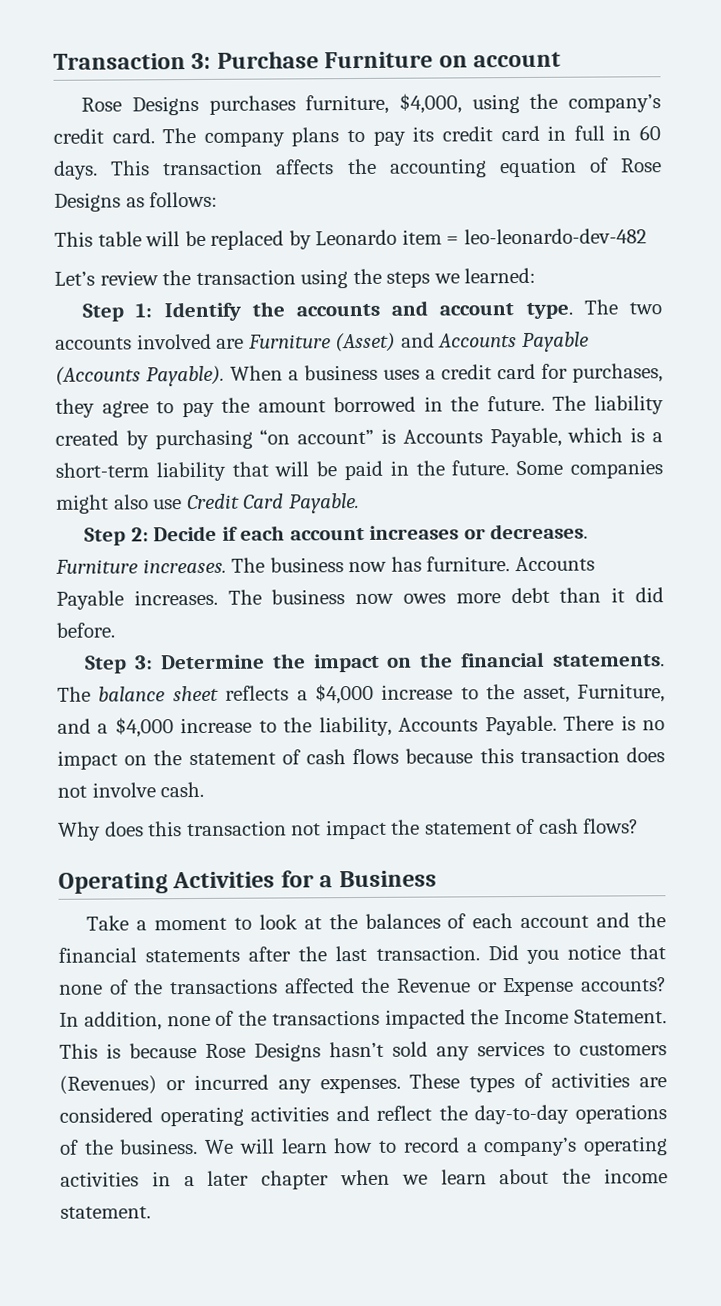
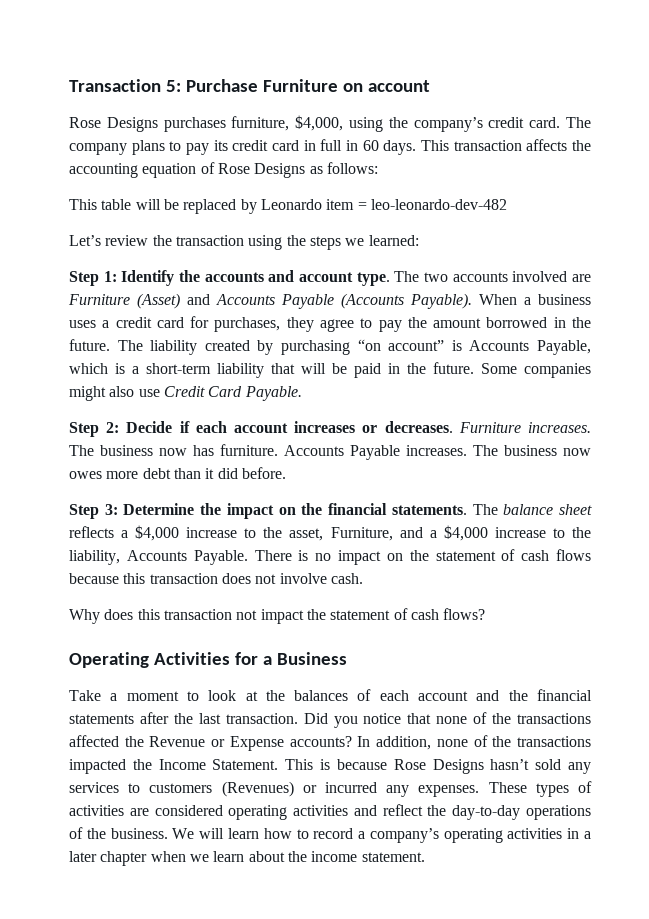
[191,52,212,70] 3: -> [165,80,181,92] 5:

